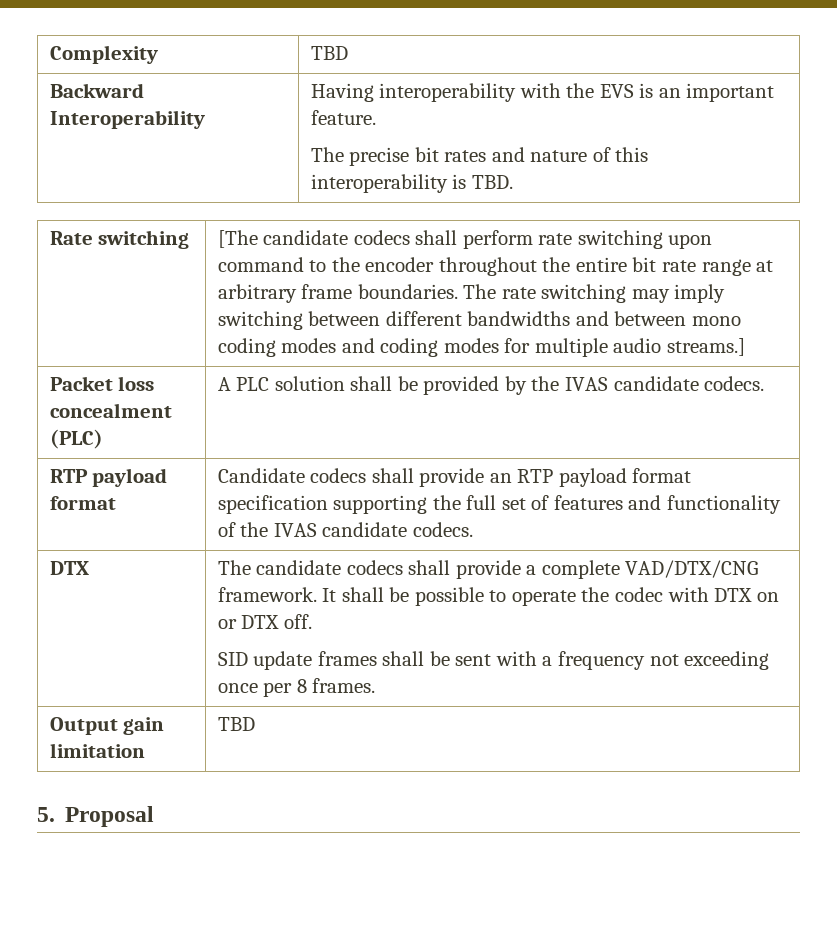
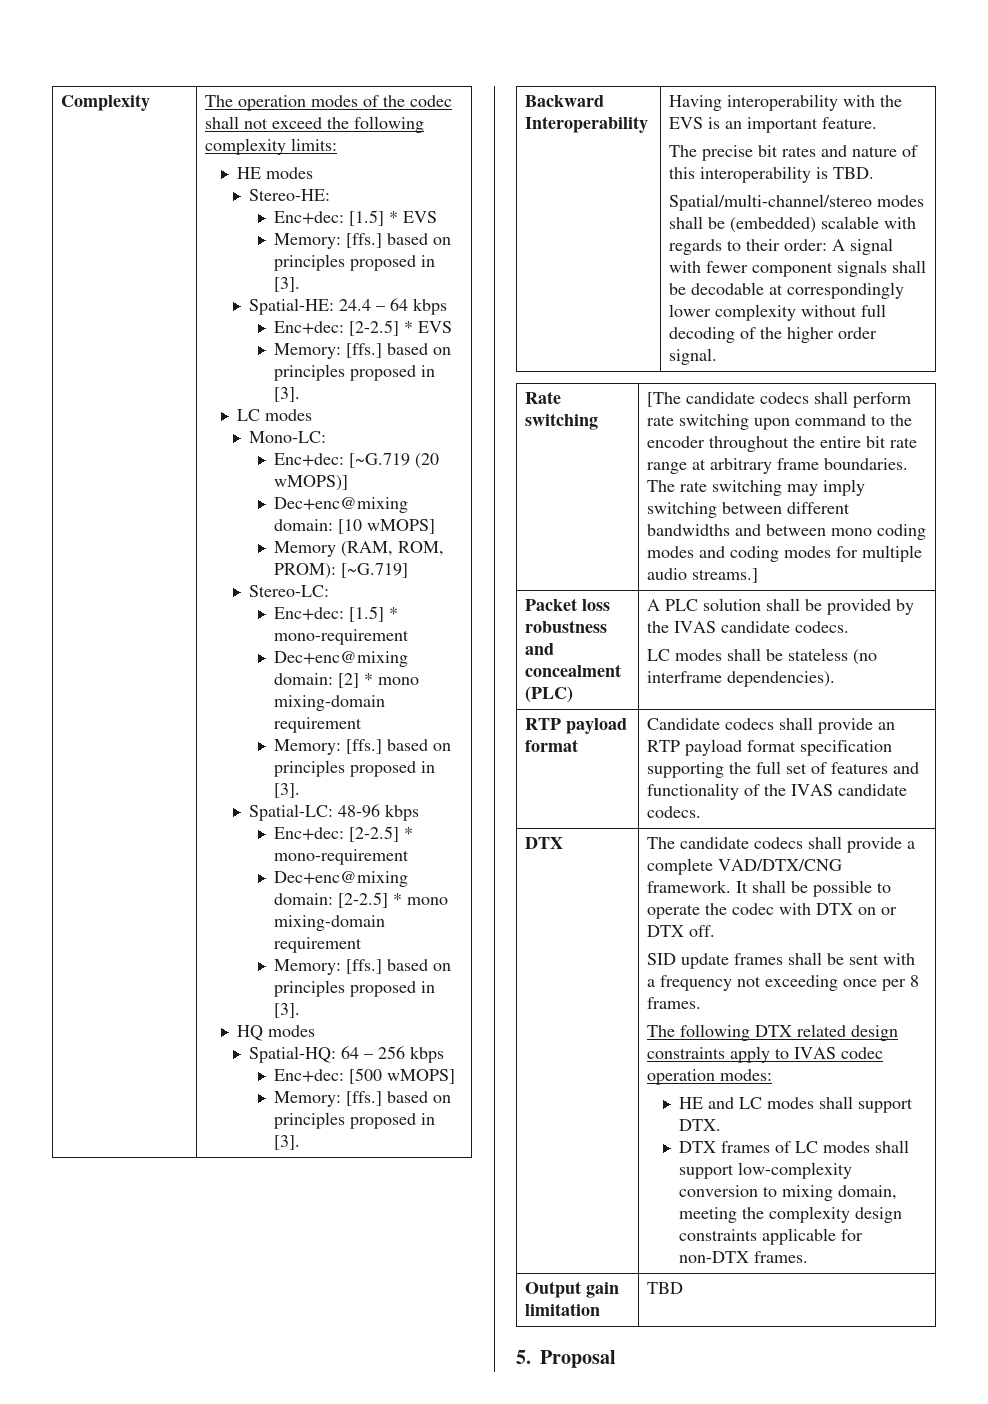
[310,46,348,60] TBD -> [205,95,453,111] [205,116,425,133] [205,138,338,155] [237,167,314,179] [249,189,331,201] [273,210,437,226] [273,233,451,249] [273,254,435,271] [273,277,300,292] [249,298,448,315] [273,320,452,336] [273,343,451,359] [273,364,435,381] [273,387,300,402] [237,409,313,421] [249,431,327,443] [273,453,439,469] [273,475,348,491] [273,497,408,513] [273,519,435,534] [273,541,444,557] [273,563,408,579] [249,585,330,597] [273,606,398,622] [273,629,409,645] [273,651,408,667] [273,673,419,688] [273,695,385,711] [273,717,362,733] [273,739,451,755] [273,760,435,777] [273,783,300,798] [249,804,420,821] [273,826,413,842] [273,849,409,865] [273,871,408,887] [273,892,448,908] [273,915,385,931] [273,937,362,953] [273,959,451,975] [273,980,435,997] [273,1003,300,1018] [237,1025,316,1041] [249,1046,445,1063] [273,1068,455,1084] [273,1091,451,1107] [273,1112,435,1129] [273,1135,300,1150] The operation modes of the codec shall not exceed the following complexity limits: // HE modes // Stereo-HE: // Enc+dec: [1.5] * EVS // Memory: [ffs.] based on principles proposed in [3]. // Spatial-HE: 24.4 – 64 kbps // Enc+dec: [2-2.5] * EVS // Memory: [ffs.] based on principles proposed in [3]. // LC modes // Mono-LC: // Enc+dec: [~G.719 (20 wMOPS)] // Dec+enc@mixing domain: [10 wMOPS] // Memory (RAM, ROM, PROM): [~G.719] // Stereo-LC: // Enc+dec: [1.5] * mono-requirement // Dec+enc@mixing domain: [2] * mono mixing-domain requirement // Memory: [ffs.] based on principles proposed in [3]. // Spatial-LC: 48-96 kbps // Enc+dec: [2-2.5] * mono-requirement // Dec+enc@mixing domain: [2-2.5] * mono mixing-domain requirement // Memory: [ffs.] based on principles proposed in [3]. // HQ modes // Spatial-HQ: 64 – 256 kbps // Enc+dec: [500 wMOPS] // Memory: [ffs.] based on principles proposed in [3].
(513, 182) none -> [669,194,925,211] [669,216,917,233] [669,238,894,255] [669,260,927,277] [669,282,905,299] [669,304,887,321] [669,327,878,343] [669,348,718,365] // Spatial/multi-channel/stereo modes shall be (embedded) scalable with regards to their order: A signal with fewer component signals shall be decodable at correspondingly lower complexity without full decoding of the higher order signal.
(155, 383) none -> [525,620,608,633] [525,643,555,655] robustness and
(765, 383) none -> [647,648,878,665] [647,671,836,687] // LC modes shall be stateless (no interframe dependencies).
(376, 685) none -> [647,1024,899,1041] [647,1046,884,1063] [647,1069,773,1085] [679,1096,914,1113] [679,1119,722,1131] [679,1140,910,1153] [679,1162,853,1179] [679,1185,898,1201] [679,1206,903,1223] [679,1228,864,1245] [679,1251,809,1263] // The following DTX related design constraints apply to IVAS codec operation modes: // HE and LC modes shall support DTX. // DTX frames of LC modes shall support low-complexity conversion to mixing domain, meeting the complexity design constraints applicable for non-DTX frames.

